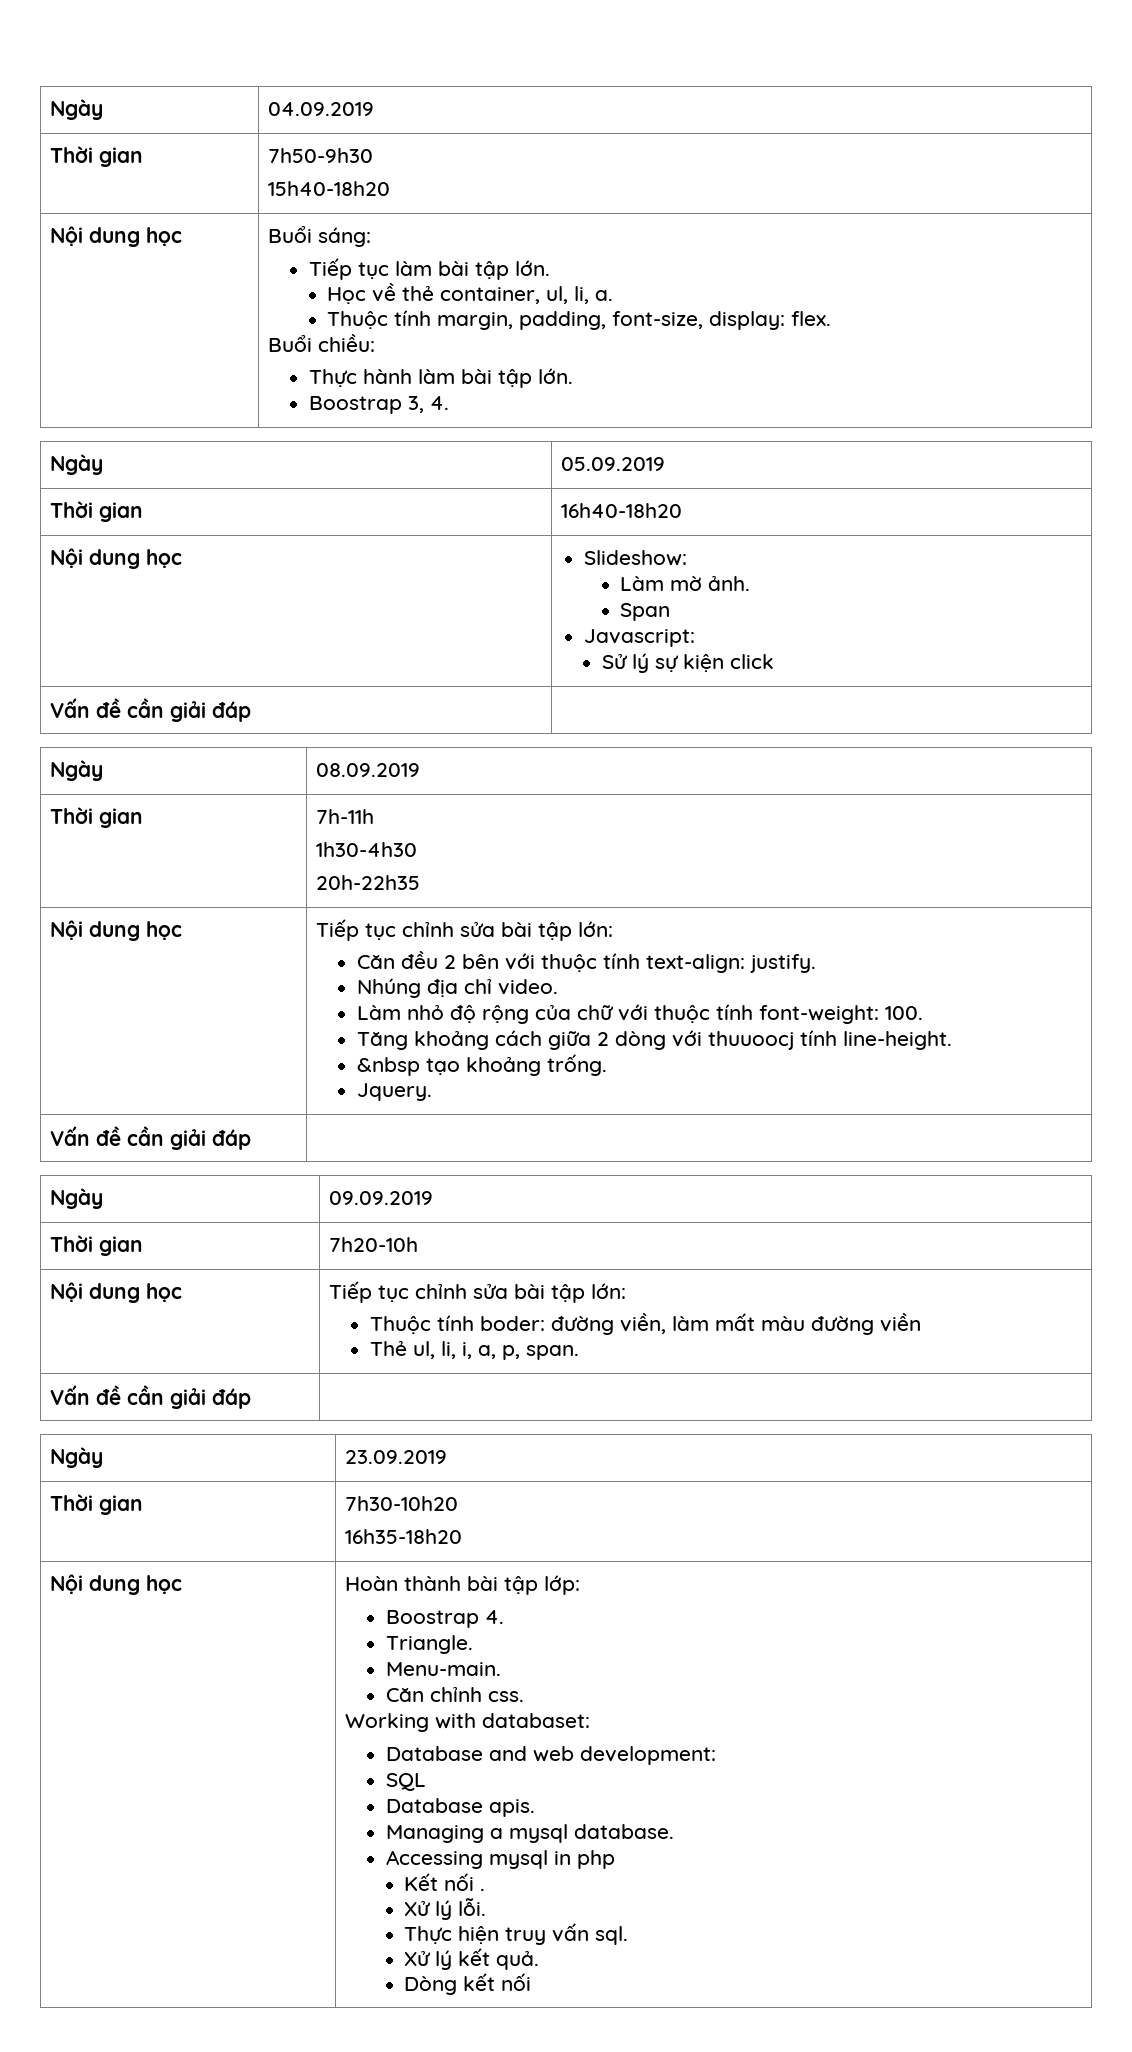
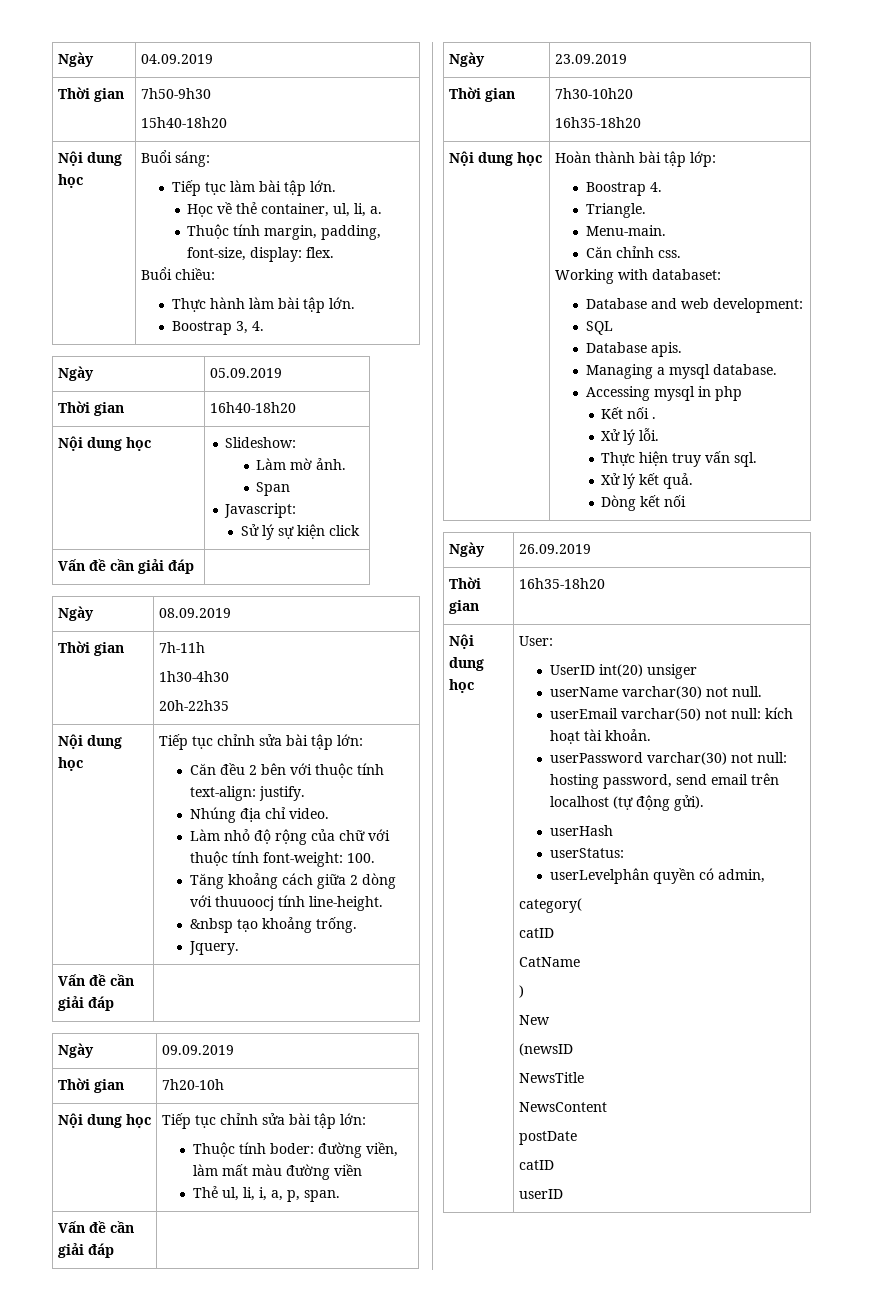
(532, 1982) none -> [448,542,485,557] [518,544,591,554] [448,577,481,589] [448,600,479,614] [518,578,605,589] [448,634,474,649] [448,657,484,671] [448,679,474,693] [518,636,553,646] [549,664,697,679] [549,686,762,699] [549,707,793,721] [549,729,651,744] [549,752,787,765] [549,773,779,789] [549,795,704,811] [549,825,613,836] [549,848,624,858] [549,868,765,884] [518,898,582,913] [518,928,554,938] [518,957,580,967] [518,985,524,998] [518,1015,550,1025] [518,1043,573,1056] [518,1072,584,1083] [518,1102,607,1112] [518,1131,577,1145] [518,1160,554,1170] [518,1189,563,1199] // Ngày | 26.09.2019 // Thời gian | 16h35-18h20 // Nội dung học | User: // UserID int(20) unsiger // userName varchar(30) not null. // userEmail varchar(50) not null: kích hoạt tài khoản. // userPassword varchar(30) not null: hosting password, send email trên localhost (tự động gửi). // userHash // userStatus: // userLevelphân quyền có admin, // category( // catID // CatName // ) // New // (newsID // NewsTitle // NewsContent // postDate // catID // userID

